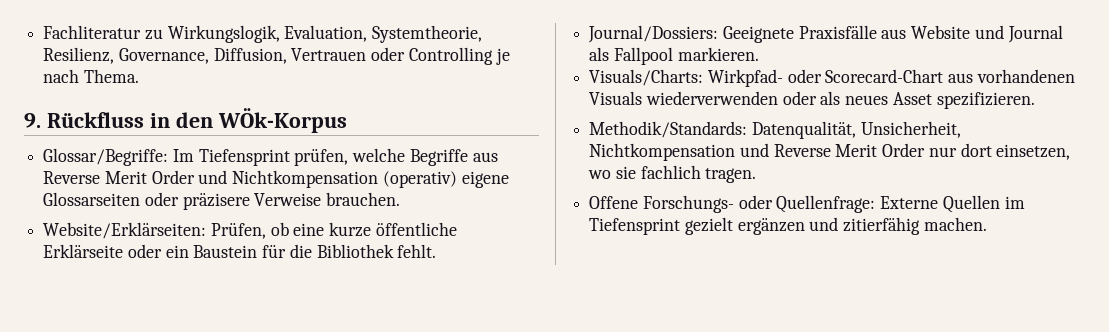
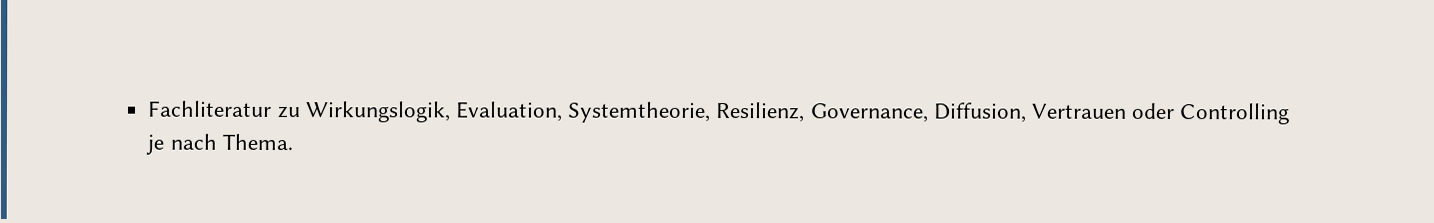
[24,108,347,133] [43,148,498,166] [43,170,509,188] [43,192,401,210] [43,222,457,239] [43,244,437,258] [588,25,1063,43] [589,47,759,65] [589,69,1075,87] [589,91,1035,109] [589,121,961,139] [589,143,1071,161] [588,165,757,183] [589,195,1025,213] [589,217,987,235] // 9. Rückfluss in den WÖk-Korpus // Glossar/Begriffe: Im Tiefensprint prüfen, welche Begriffe aus Reverse Merit Order und Nichtkompensation (operativ) eigene Glossarseiten oder präzisere Verweise brauchen. // Website/Erklärseiten: Prüfen, ob eine kurze öffentliche Erklärseite oder ein Baustein für die Bibliothek fehlt. // Journal/Dossiers: Geeignete Praxisfälle aus Website und Journal als Fallpool markieren. // Visuals/Charts: Wirkpfad- oder Scorecard-Chart aus vorhandenen Visuals wiederverwenden oder als neues Asset spezifizieren. // Methodik/Standards: Datenqualität, Unsicherheit, Nichtkompensation und Reverse Merit Order nur dort einsetzen, wo sie fachlich tragen. // Offene Forschungs- oder Quellenfrage: Externe Quellen im Tiefensprint gezielt ergänzen und zitierfähig machen. -> (293, 142) none

